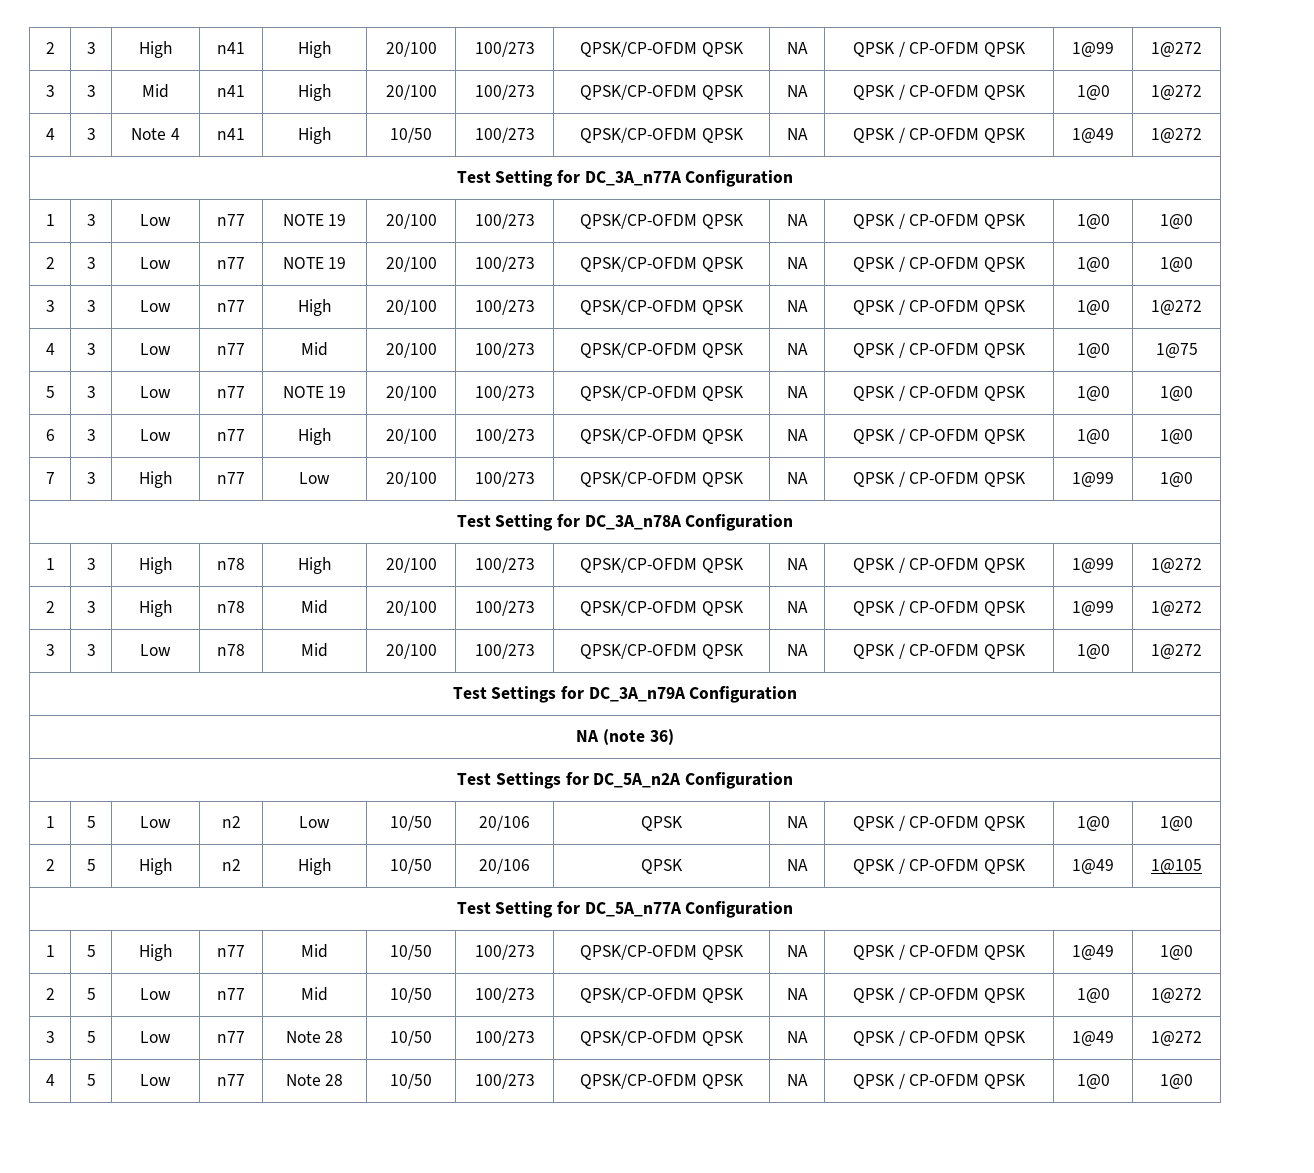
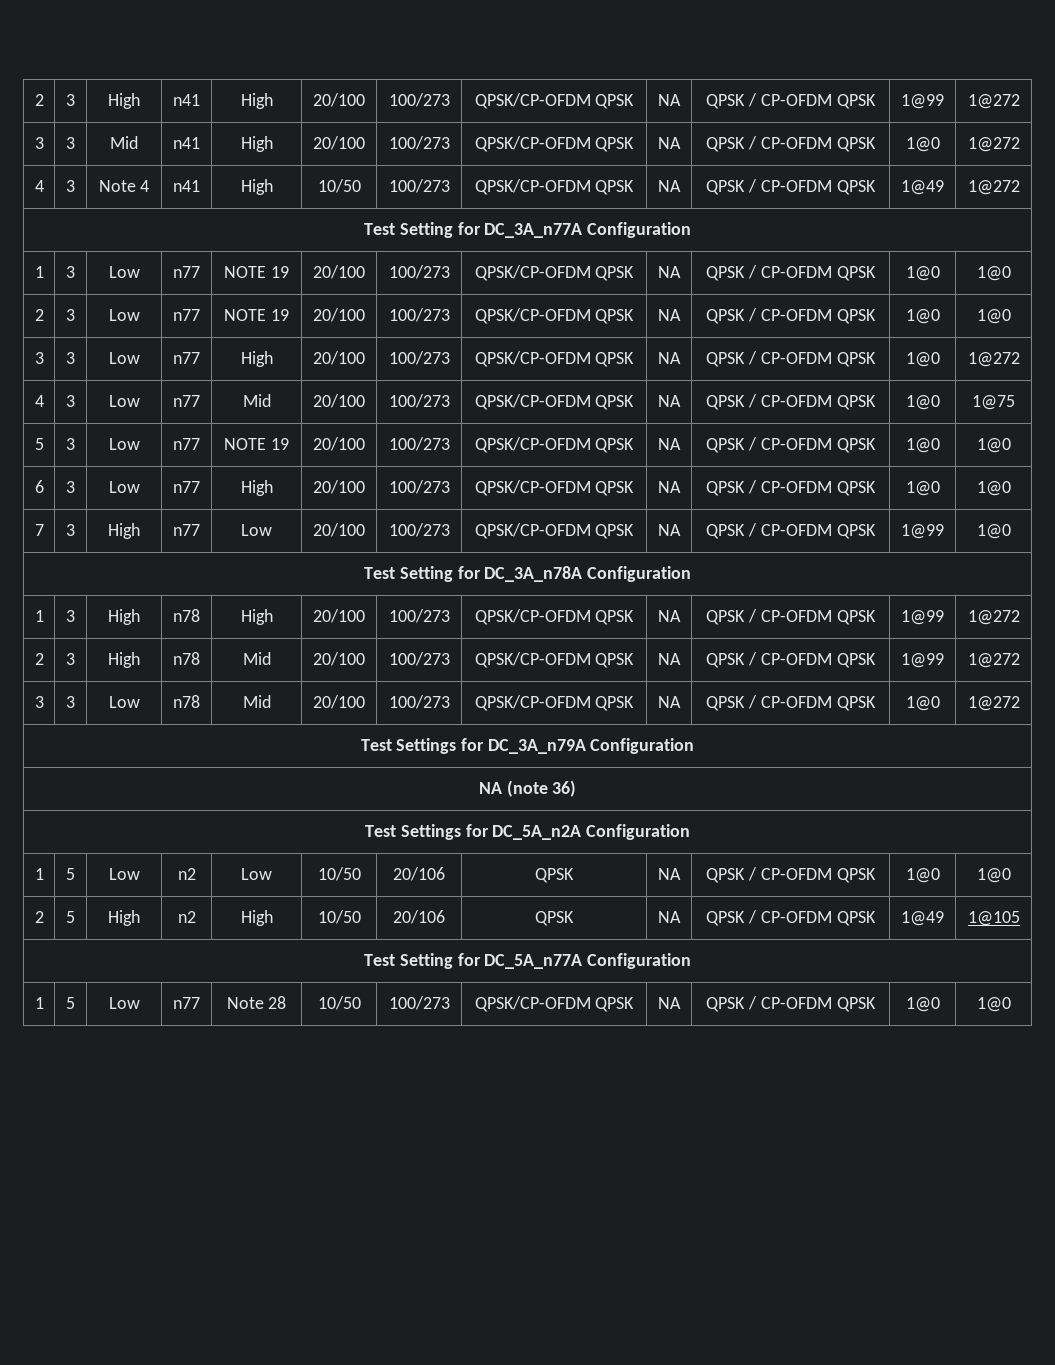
[138,944,173,961] [217,945,245,957] [301,944,328,958] [390,944,432,960] [474,944,535,960] [580,944,744,960] [786,945,808,957] [852,944,1027,960] [1072,945,1114,960] [1160,945,1193,960] [45,988,55,1000] [86,988,96,1000] [140,988,171,1000] [217,988,245,1000] [301,987,328,1001] [390,987,432,1003] [474,987,535,1003] [580,987,744,1003] [786,988,808,1000] [852,987,1027,1003] [1076,988,1110,1003] [1151,988,1202,1003] [45,1031,55,1043] [86,1031,96,1043] [140,1031,171,1043] [217,1031,245,1043] [285,1031,344,1043] [390,1030,432,1046] [474,1030,535,1046] [580,1030,744,1046] [786,1031,808,1043] [852,1030,1027,1046] [1072,1031,1114,1046] [1151,1031,1202,1046] [45,1074,55,1086] [86,1074,96,1086] | High | n77 | Mid | 10/50 | 100/273 | QPSK/CP-OFDM QPSK | NA | QPSK / CP-OFDM QPSK | 1@49 | 1@0 // 2 | 5 | Low | n77 | Mid | 10/50 | 100/273 | QPSK/CP-OFDM QPSK | NA | QPSK / CP-OFDM QPSK | 1@0 | 1@272 // 3 | 5 | Low | n77 | Note 28 | 10/50 | 100/273 | QPSK/CP-OFDM QPSK | NA | QPSK / CP-OFDM QPSK | 1@49 | 1@272 // 4 | 5 -> (75, 1003) none

